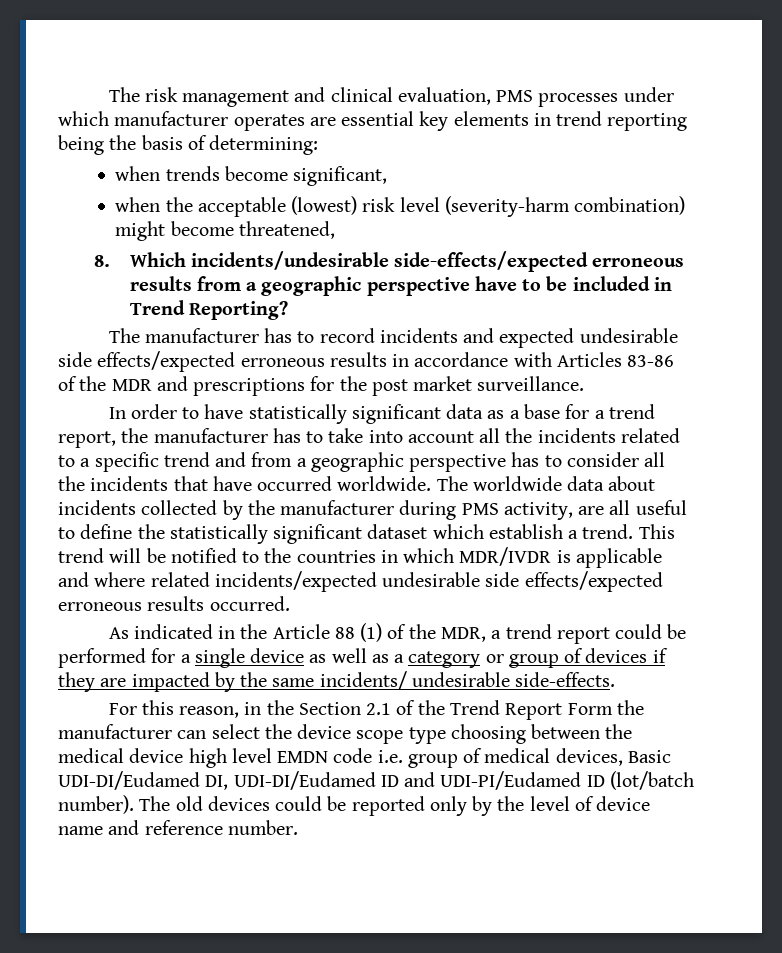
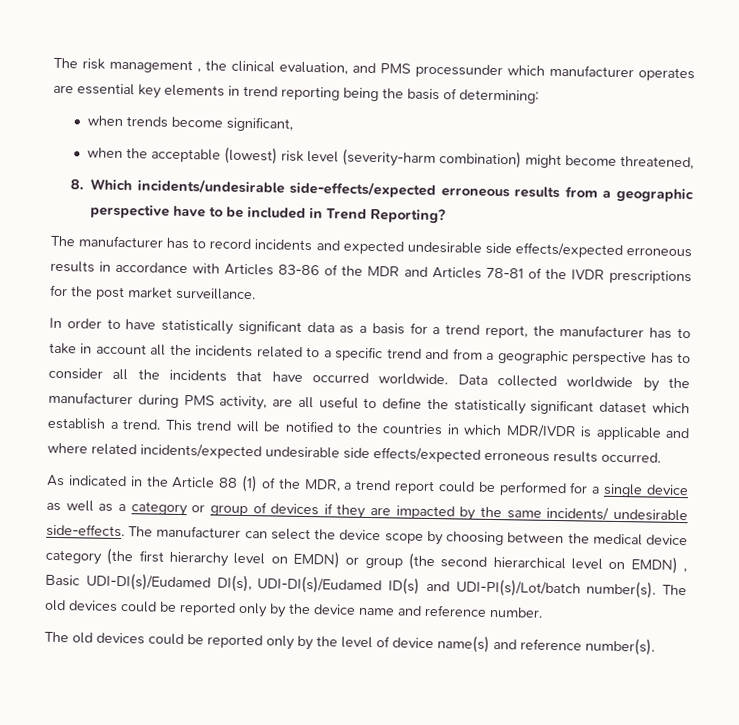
[294,87,674,107] and clinical evaluation, PMS processes under -> [197,60,503,79] , the clinical evaluation, and PMS processunder
(188, 383) none -> [432,266,605,280] Articles 78-81 of the IVDR
[523,404,560,419] base -> [371,323,405,335] basis
[368,430,403,443] into -> [80,343,93,354] in
[436,476,656,491] [58,500,218,515] The worldwide data about incidents collected -> [457,374,634,389] Data collected worldwide
[108,700,644,720] // For this reason, in the Section 2.1 of the Trend Report Form the -> [128,526,154,537] The
[408,727,446,744] type -> [426,530,444,546] by
[188,748,671,768] [58,771,694,790] [58,795,134,814] high level EMDN code i.e. group of medical devices, Basic UDI-DI/Eudamed DI, UDI-DI/Eudamed ID and UDI-PI/Eudamed ID (lot/batch number). -> [45,547,687,574] [45,572,687,599] [44,599,543,618] category (the first hierarchy level on EMDN) or group (the second hierarchical level on EMDN) , Basic UDI-DI(s)/Eudamed DI(s), UDI-DI(s)/Eudamed ID(s) and UDI-PI(s)/Lot/batch number(s). The old devices could be reported only by the device name and reference number. //
[58,820,298,835] name and reference number. -> [437,635,655,656] name(s) and reference number(s).

